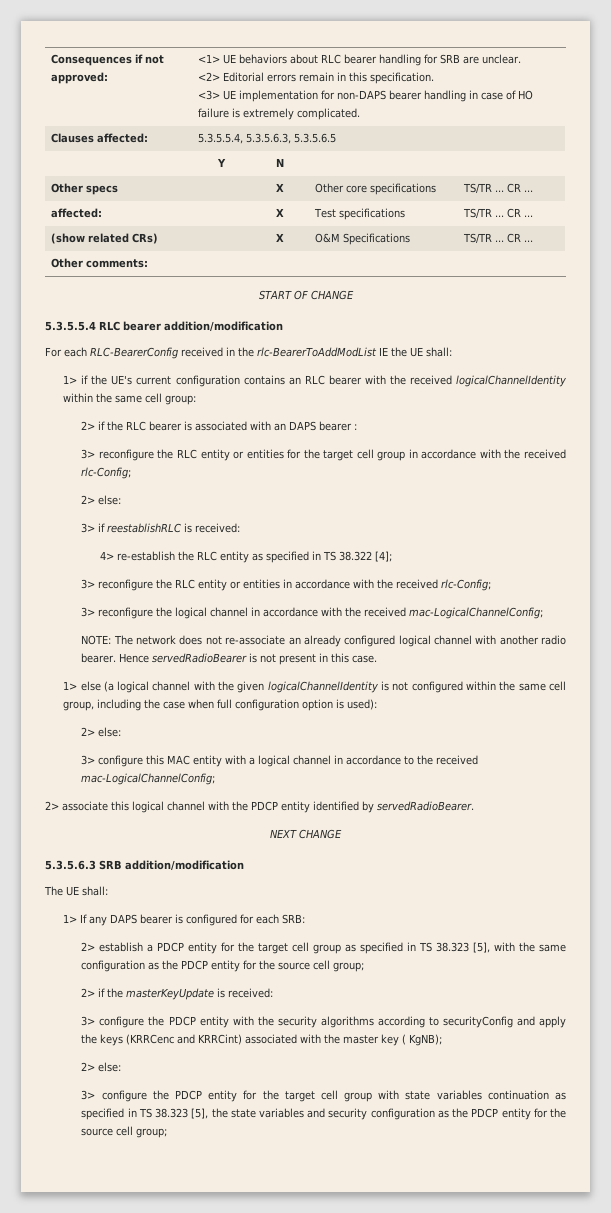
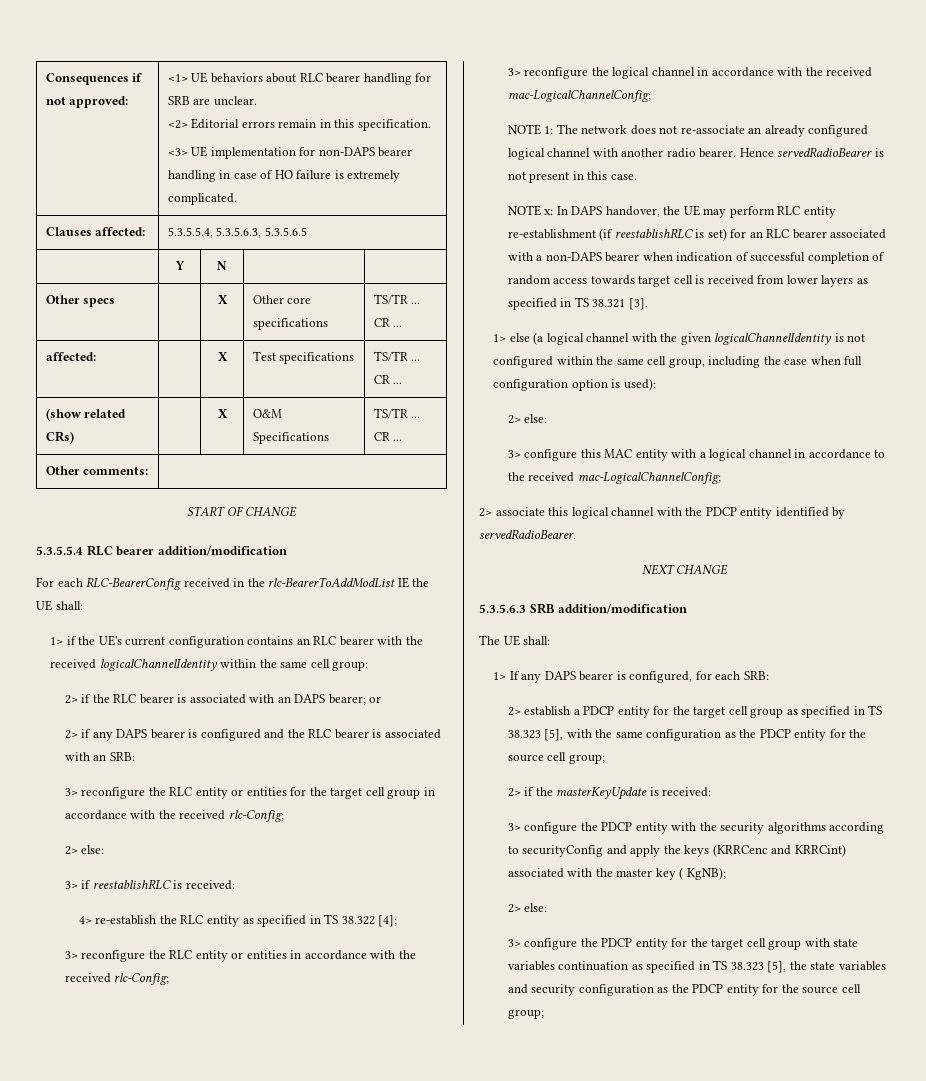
[319,421,358,431] bearer : -> [328,694,382,705] [64,729,441,741] [64,752,135,761] bearer; or // 2> if any DAPS bearer is configured and the RLC bearer is associated with an SRB:
[81,635,112,645] NOTE: -> [507,124,554,135] NOTE 1:
(378, 659) none -> [507,205,836,218] [507,228,887,241] [507,252,886,264] [507,275,868,287] [507,297,648,310] // NOTE x: In DAPS handover, the UE may perform RLC entity re-establishment (if reestablishRLC is set) for an RLC bearer associated with a non-DAPS bearer when indication of successful completion of random access towards target cell is received from lower layers as specified in TS 38.321 [3].
[186,914,238,926] configured -> [629,671,693,683] configured,

